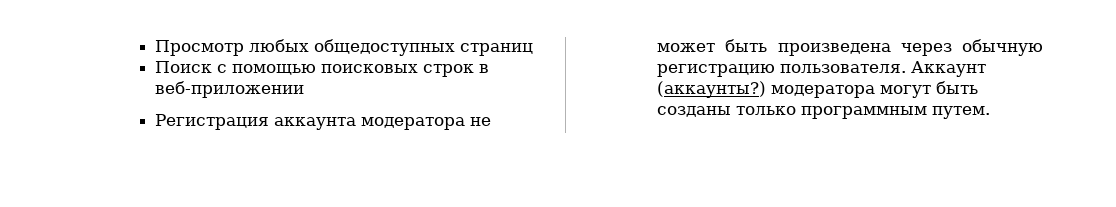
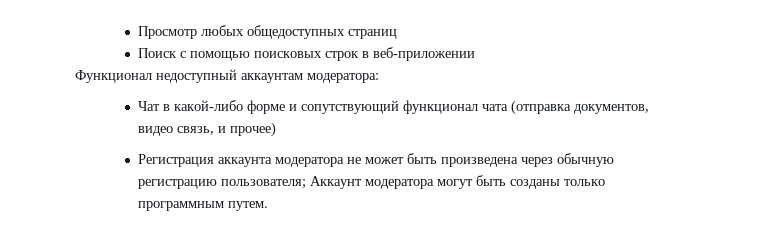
(305, 89) none -> [75,69,379,83] [138,100,650,115] [138,122,277,137] // Функционал недоступный аккаунтам модератора: // Чат в какой-либо форме и сопутствующий функционал чата (отправка документов, видео связь, и прочее)
[780,61,987,77] [657,81,767,98] пользователя. Аккаунт (аккаунты?) -> [221,176,363,189] пользователя; Аккаунт

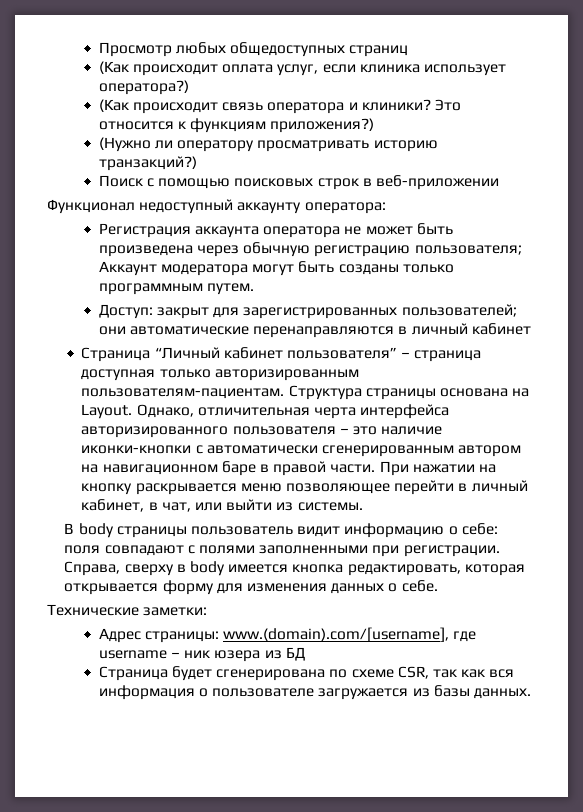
(398, 34) none -> [98,61,506,76] [98,80,189,95] [98,99,461,114] [98,118,375,133] [98,137,438,152] [98,156,197,171] // (Как происходит оплата услуг, если клиника использует оператора?) // (Как происходит связь оператора и клиники? Это относится к функциям приложения?) // (Нужно ли оператору просматривать историю транзакций?)
[241,73,379,83] [138,100,650,115] [138,122,277,137] аккаунтам модератора: // Чат в какой-либо форме и сопутствующий функционал чата (отправка документов, видео связь, и прочее) -> [237,202,386,214] аккаунту оператора:
[275,157,345,167] модератора -> [263,226,341,238] оператора
(269, 206) none -> [98,304,517,319] [98,323,531,338] [81,347,482,362] [81,369,359,381] [81,385,530,400] [81,404,450,419] [81,426,443,438] [81,445,522,457] [81,461,496,476] [81,480,528,495] [81,499,363,512] [64,523,498,538] [64,545,500,557] [64,561,525,576] [64,580,438,595] [47,604,208,616] [98,627,477,643] [98,647,305,662] [98,666,515,681] [98,685,531,700] // Доступ: закрыт для зарегистрированных пользователей; они автоматические перенаправляются в личный кабинет // Страница “Личный кабинет пользователя” – страница доступная только авторизированным пользователям-пациентам. Структура страницы основана на Layout. Однако, отличительная черта интерфейса авторизированного пользователя – это наличие иконки-кнопки с автоматически сгенерированным автором на навигационном баре в правой части. При нажатии на кнопку раскрывается меню позволяющее перейти в личный кабинет, в чат, или выйти из системы. // В body страницы пользователь видит информацию о себе: поля совпадают с полями заполненными при регистрации. Справа, сверху в body имеется кнопка редактировать, которая открывается форму для изменения данных о себе. // Технические заметки: // Адрес страницы: www.(domain).com/[username], где username – ник юзера из БД // Страница будет сгенерирована по схеме CSR, так как вся информация о пользователе загружается из базы данных.

